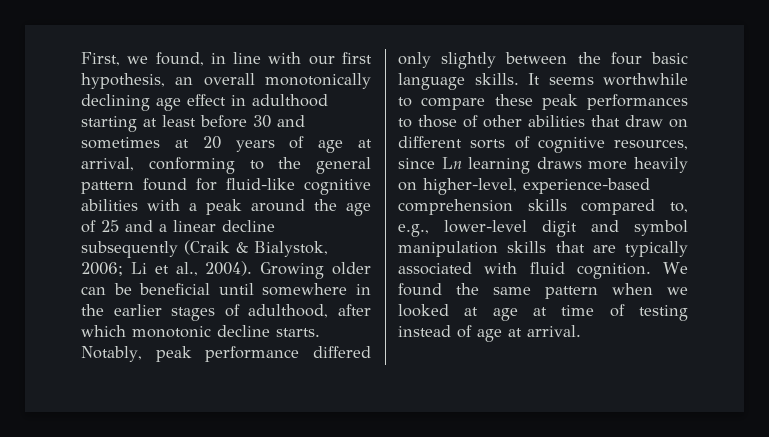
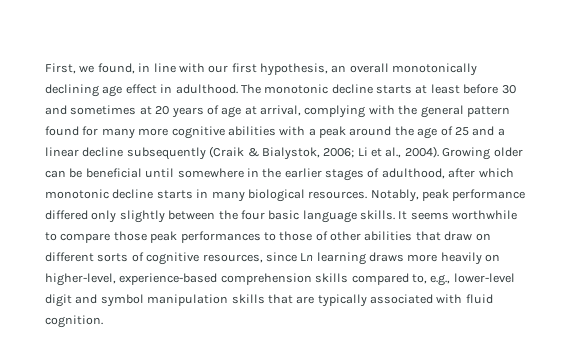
[252,94,328,107] [81,116,137,132] adulthood starting -> [175,84,412,94] adulthood. The monotonic decline starts
[148,157,264,174] conforming to -> [304,105,395,118] complying with
[226,178,295,190] fluid-like -> [101,128,169,139] many more
[276,328,320,337] starts. -> [156,189,368,202] starts in many biological resources.
[494,94,533,106] these -> [113,231,147,241] those
[663,262,689,274] [398,283,688,299] [398,304,688,321] [398,325,581,342] We found the same pattern when we looked at age at time of testing instead of age at arrival. -> (103, 321) none

